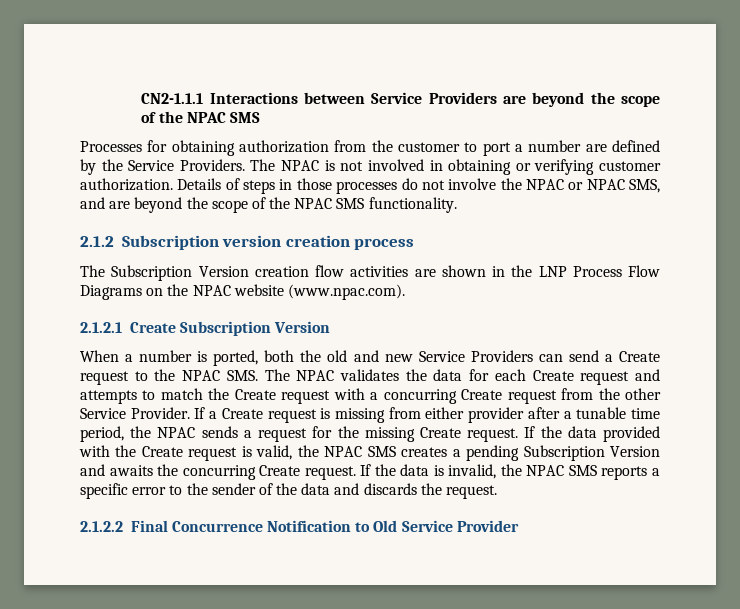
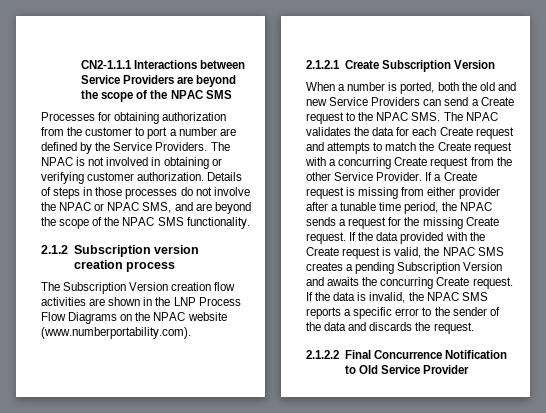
[287,284,405,300] (www.npac.com). -> [41,327,191,339] (www.numberportability.com).

